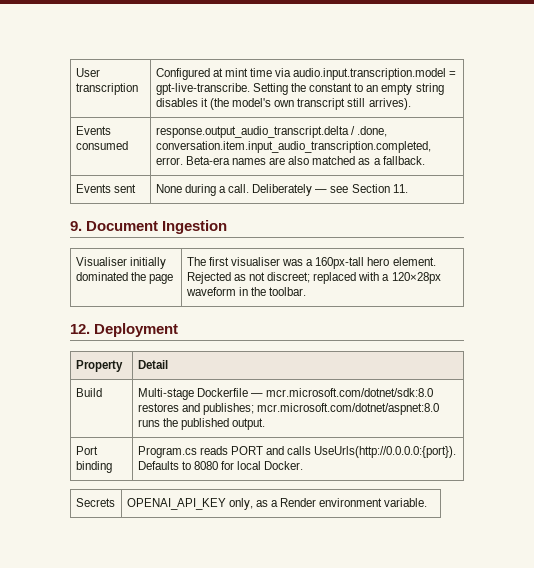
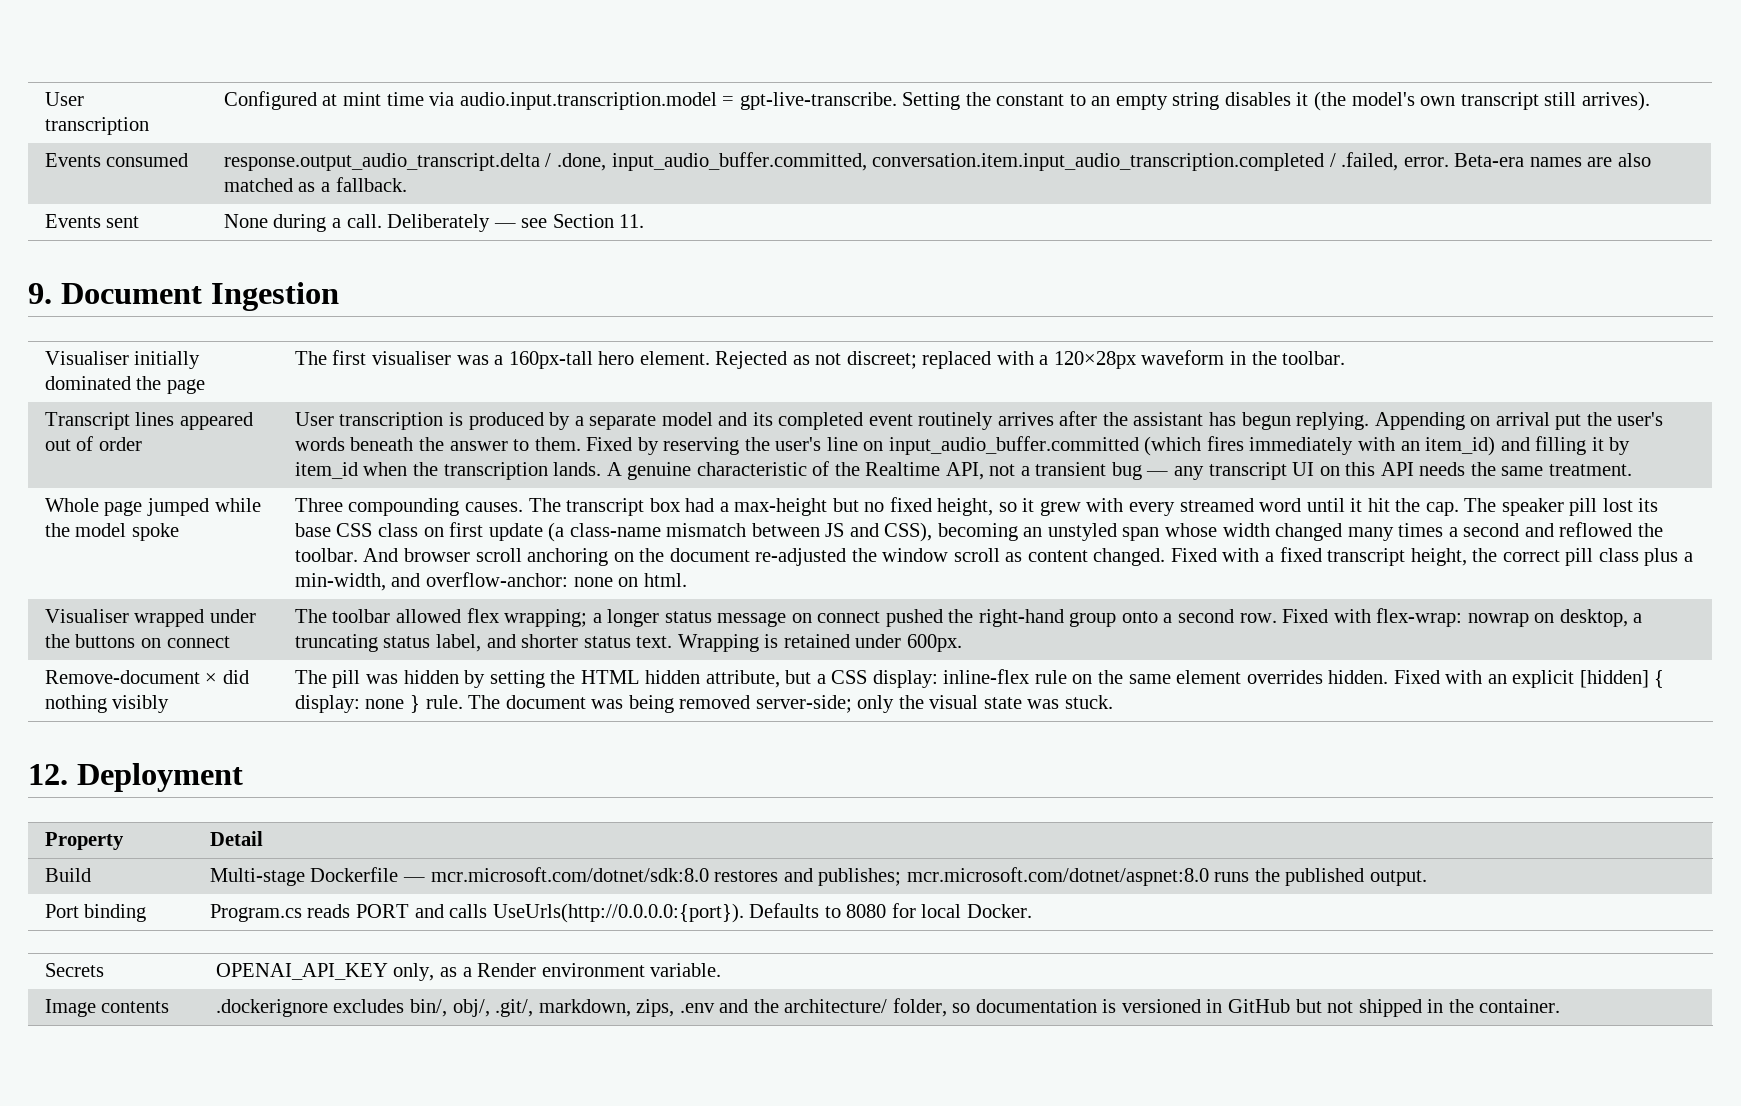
[155,141,431,153] conversation.item.input_audio_transcription.completed, -> [611,152,1399,171] input_audio_buffer.committed, conversation.item.input_audio_transcription.completed / .failed,
(307, 291) none -> [44,412,253,430] [44,436,142,451] [294,411,1664,430] [294,436,1631,456] [294,461,1632,480] [44,498,261,516] [44,523,179,541] [294,497,1659,516] [294,522,1663,542] [294,547,1693,566] [294,572,687,591] [44,609,256,627] [44,634,230,648] [294,608,1643,627] [294,634,962,652] [44,670,249,684] [44,695,170,713] [294,669,1665,688] [294,695,1113,713] // Transcript lines appeared out of order | User transcription is produced by a separate model and its completed event routinely arrives after the assistant has begun replying. Appending on arrival put the user's words beneath the answer to them. Fixed by reserving the user's line on input_audio_buffer.committed (which fires immediately with an item_id) and filling it by item_id when the transcription lands. A genuine characteristic of the Realtime API, not a transient bug — any transcript UI on this API needs the same treatment. // Whole page jumped while the model spoke | Three compounding causes. The transcript box had a max-height but no fixed height, so it grew with every streamed word until it hit the cap. The speaker pill lost its base CSS class on first update (a class-name mismatch between JS and CSS), becoming an unstyled span whose width changed many times a second and reflowed the toolbar. And browser scroll anchoring on the document re-adjusted the window scroll as content changed. Fixed with a fixed transcript height, the correct pill class plus a min-width, and overflow-anchor: none on html. // Visualiser wrapped under the buttons on connect | The toolbar allowed flex wrapping; a longer status message on connect pushed the right-hand group onto a second row. Fixed with flex-wrap: nowrap on desktop, a truncating status label, and shorter status text. Wrapping is retained under 600px. // Remove-document × did nothing visibly | The pill was hidden by setting the HTML hidden attribute, but a CSS display: inline-flex rule on the same element overrides hidden. Fixed with an explicit [hidden] { display: none } rule. The document was being removed server-side; only the visual state was stuck.
(428, 502) none -> [44,999,170,1017] [215,998,1561,1017] // Image contents | .dockerignore excludes bin/, obj/, .git/, markdown, zips, .env and the architecture/ folder, so documentation is versioned in GitHub but not shipped in the container.

